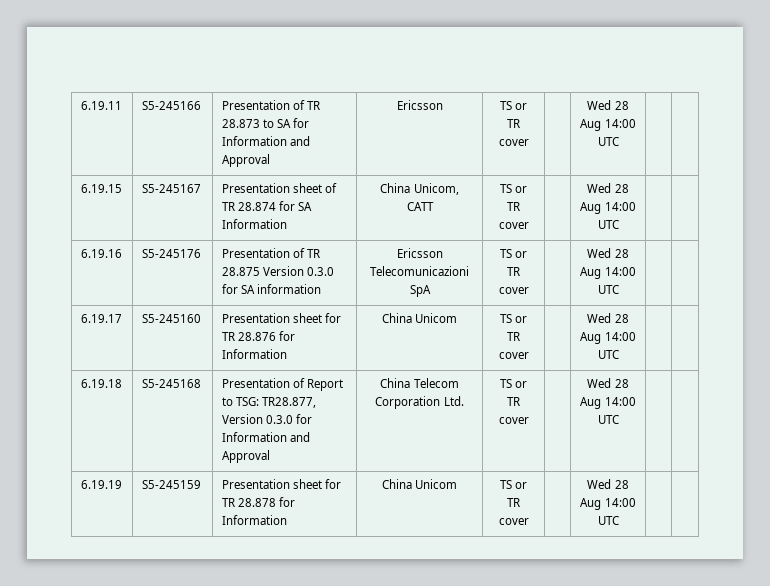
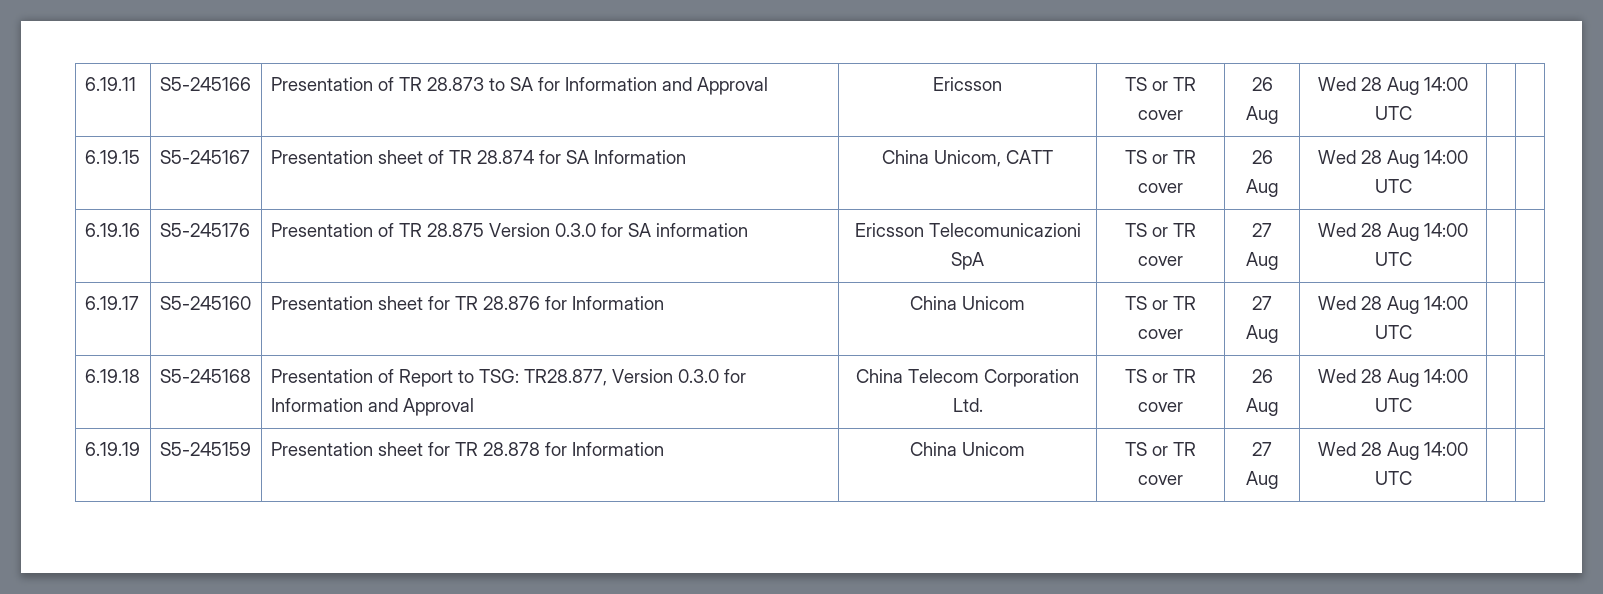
(529, 142) none -> [1251,77,1273,91] [1246,106,1278,124] 26 Aug
(529, 225) none -> [1251,150,1273,164] [1246,179,1278,197] 26 Aug
(529, 290) none -> [1252,223,1272,237] [1246,252,1278,270] 27 Aug
(529, 355) none -> [1252,296,1272,310] [1246,325,1278,343] 27 Aug
(529, 420) none -> [1251,369,1273,383] [1246,398,1278,416] 26 Aug
(529, 521) none -> [1252,442,1272,456] [1246,471,1278,489] 27 Aug

